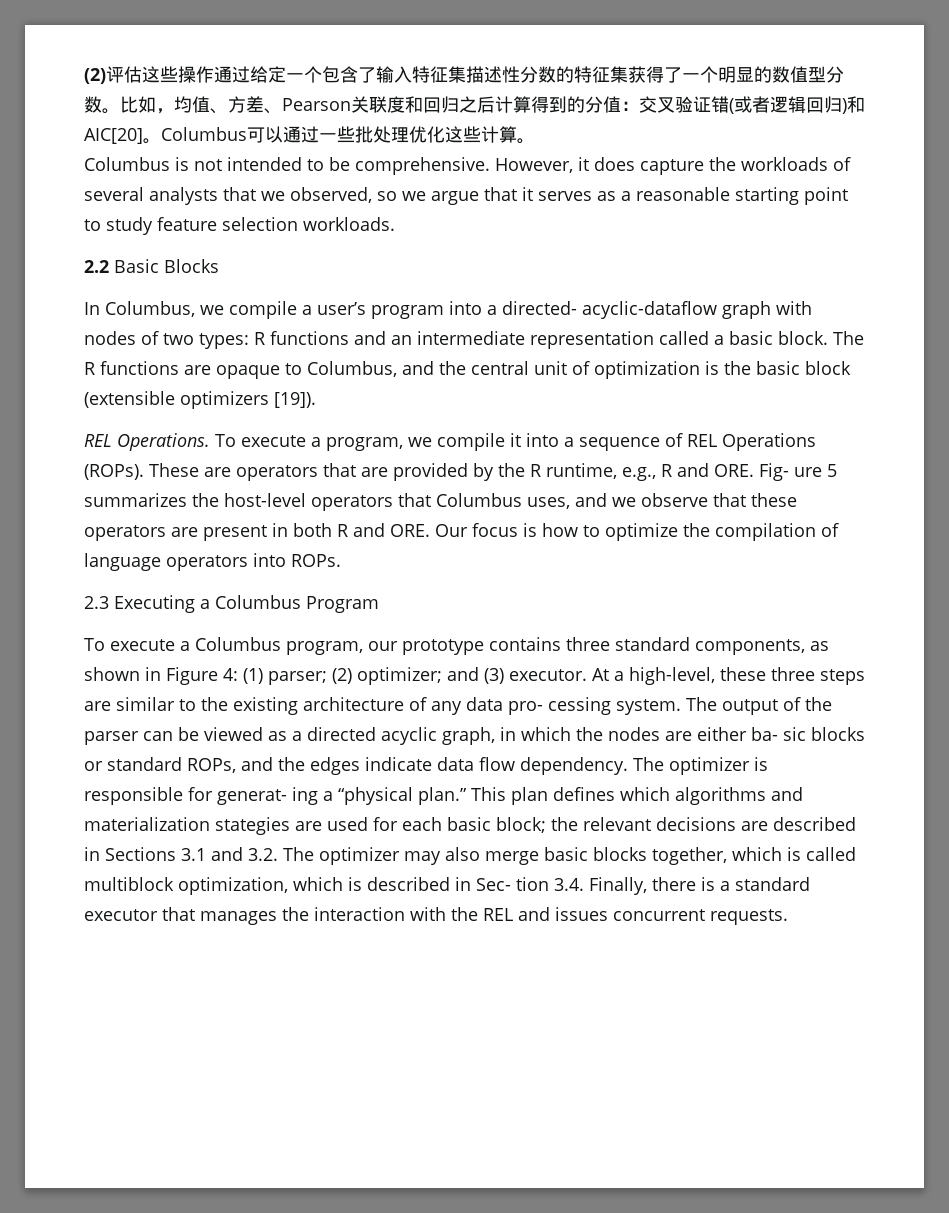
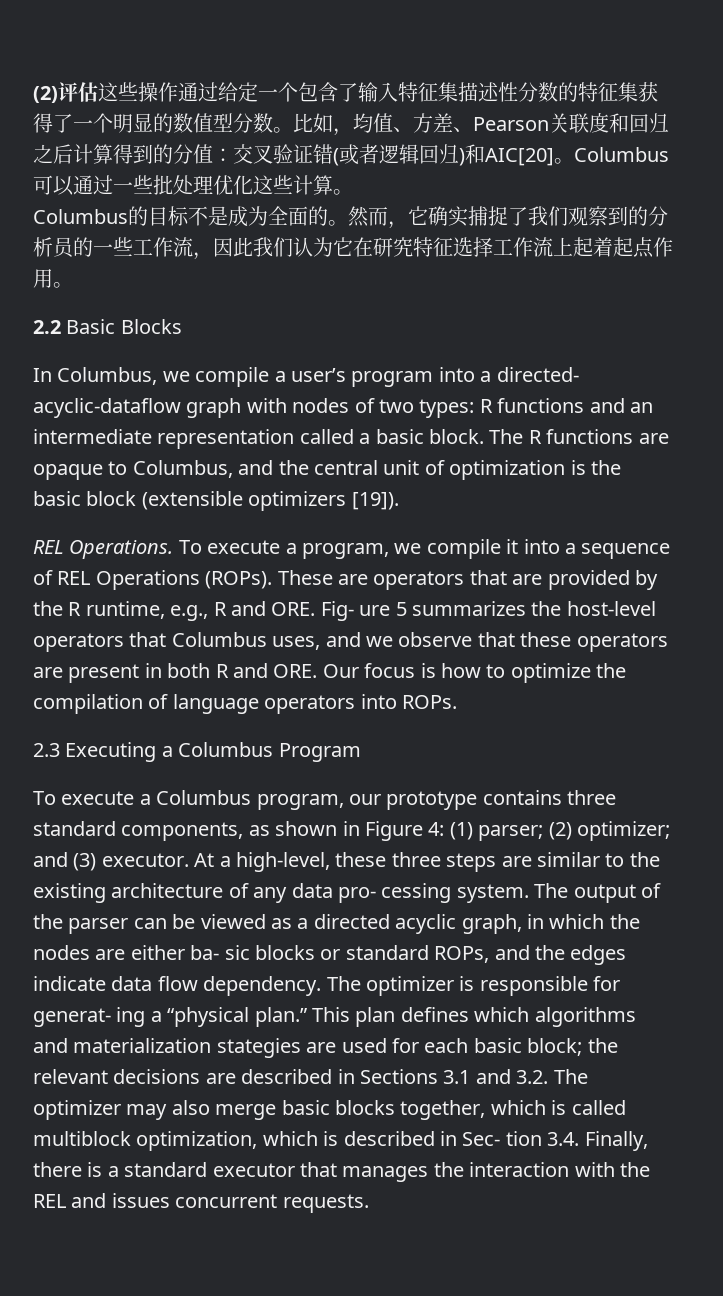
[175,157,851,175] [84,187,848,205] [84,217,395,235] is not intended to be comprehensive. However, it does capture the workloads of several analysts that we observed, so we argue that it serves as a reasonable starting point to study feature selection workloads. -> [128,206,668,229] [33,237,673,260] [33,269,73,288] 的目标不是成为全面的。然而，它确实捕捉了我们观察到的分析员的一些工作流，因此我们认为它在研究特征选择工作流上起着起点作用。

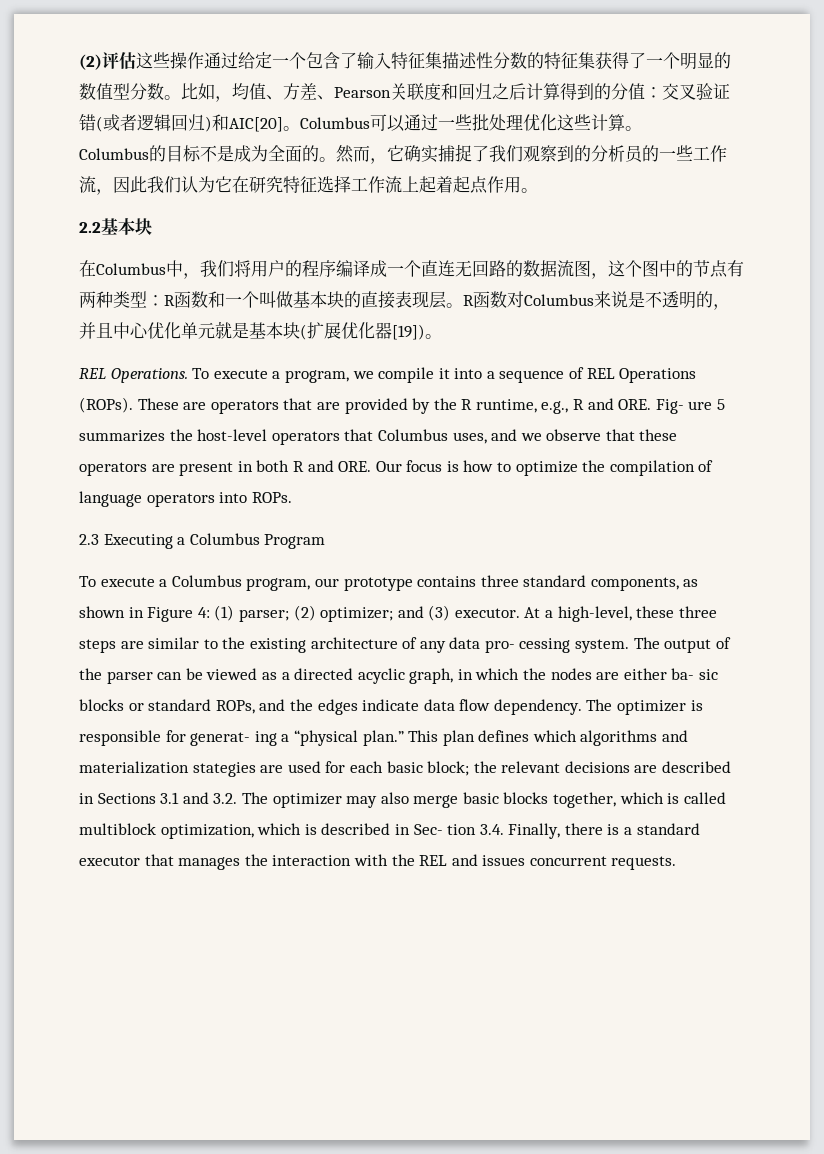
[66,319,182,334] [33,367,579,387] [33,398,653,418] [33,429,669,449] [33,460,621,480] [33,491,399,511] Basic Blocks // In Columbus, we compile a user’s program into a directed- acyclic-dataflow graph with nodes of two types: R functions and an intermediate representation called a basic block. The R functions are opaque to Columbus, and the central unit of optimization is the basic block (extensible optimizers [19]). -> [101,218,152,235] [79,260,744,279] [79,291,730,310] [79,321,442,340] 基本块 // 在Columbus中，我们将用户的程序编译成一个直连无回路的数据流图，这个图中的节点有两种类型：R函数和一个叫做基本块的直接表现层。R函数对Columbus来说是不透明的，并且中心优化单元就是基本块(扩展优化器[19])。

